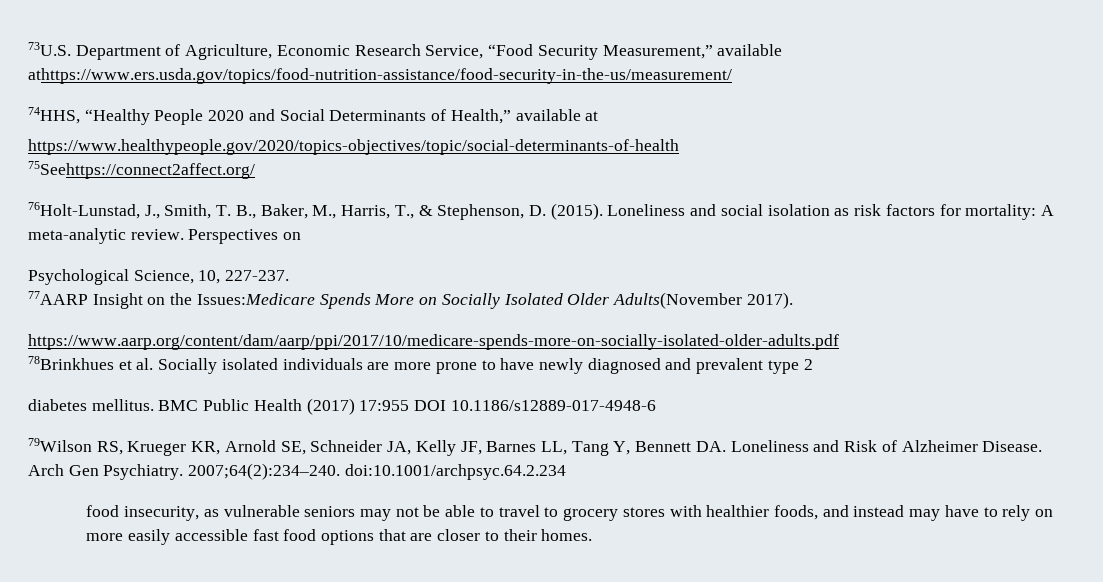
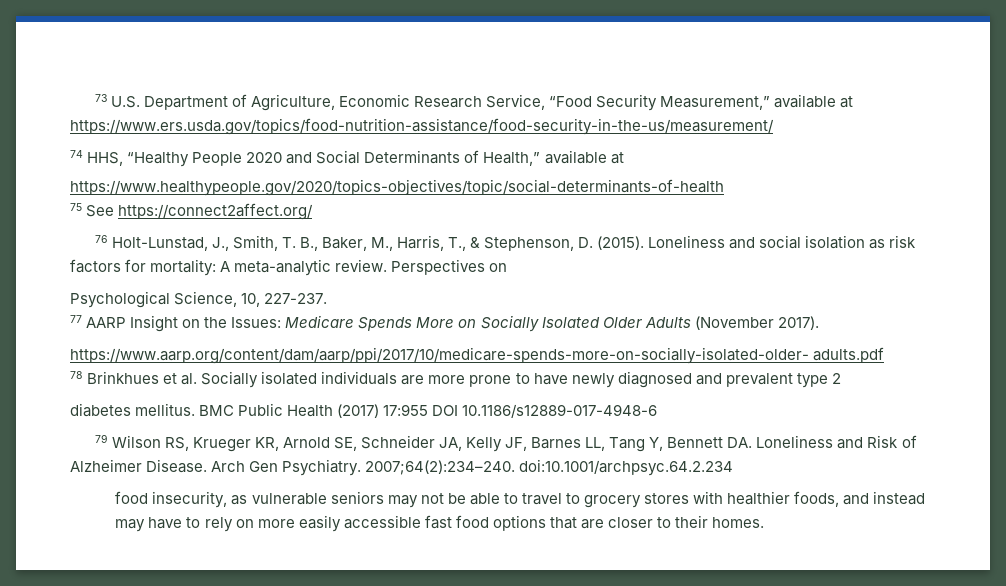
[28,42,71,56] 73U.S. -> [94,94,140,108] 73 U.S.
[28,68,732,84] [28,107,80,124] athttps://www.ers.usda.gov/topics/food-nutrition-assistance/food-security-in-the-us/measurement/ // 74HHS, -> [840,96,854,108] [70,118,774,135] [70,150,124,166] at https://www.ers.usda.gov/topics/food-nutrition-assistance/food-security-in-the-us/measurement/ // 74 HHS,
[28,161,255,179] [28,202,140,219] 75Seehttps://connect2affect.org/ // 76Holt-Lunstad, -> [70,203,314,220] [94,235,208,251] 75 See https://connect2affect.org/ // 76 Holt-Lunstad,
[28,291,88,305] 77AARP -> [70,315,127,328] 77 AARP
[196,293,315,305] Issues:Medicare -> [231,315,355,328] Issues: Medicare
[612,292,742,309] Adults(November -> [644,316,774,330] Adults (November
[28,334,839,350] [28,356,114,370] https://www.aarp.org/content/dam/aarp/ppi/2017/10/medicare-spends-more-on-socially-isolated-older-adults.pdf // 78Brinkhues -> [70,347,885,364] [70,371,160,384] https://www.aarp.org/content/dam/aarp/ppi/2017/10/medicare-spends-more-on-socially-isolated-older- adults.pdf // 78 Brinkhues
[28,438,92,452] 79Wilson -> [94,434,161,448] 79 Wilson

